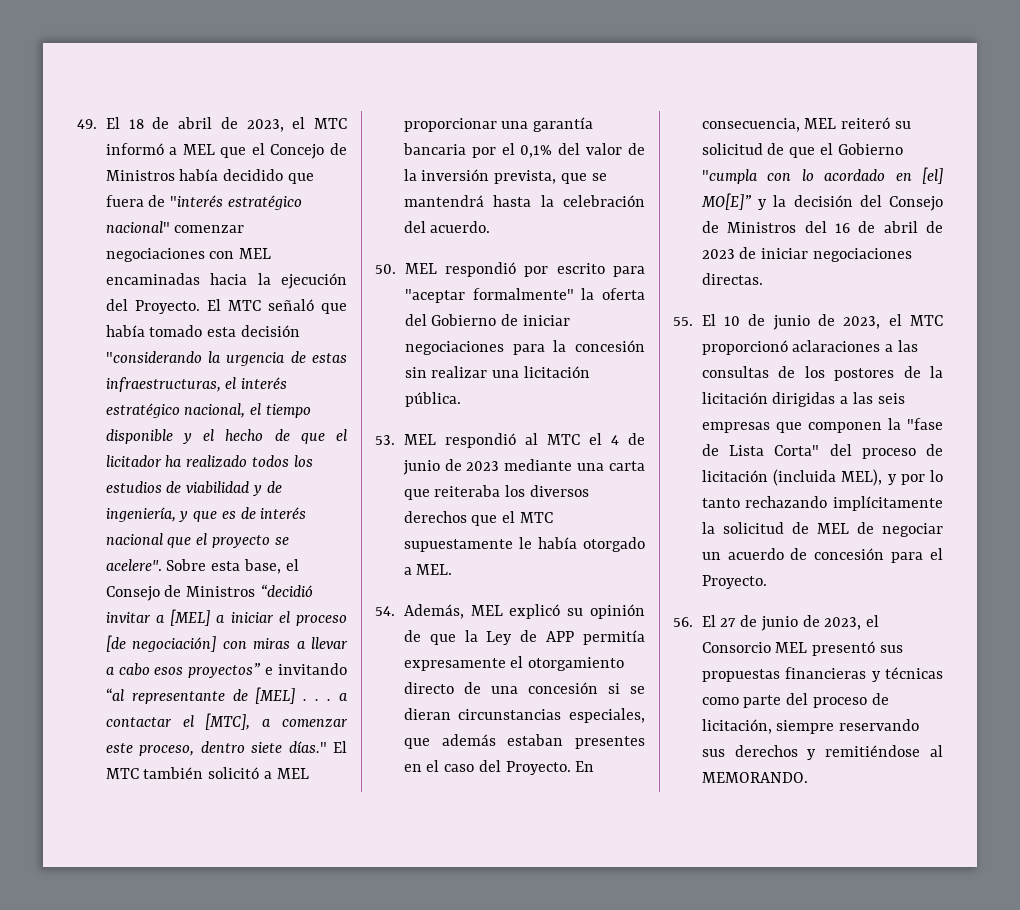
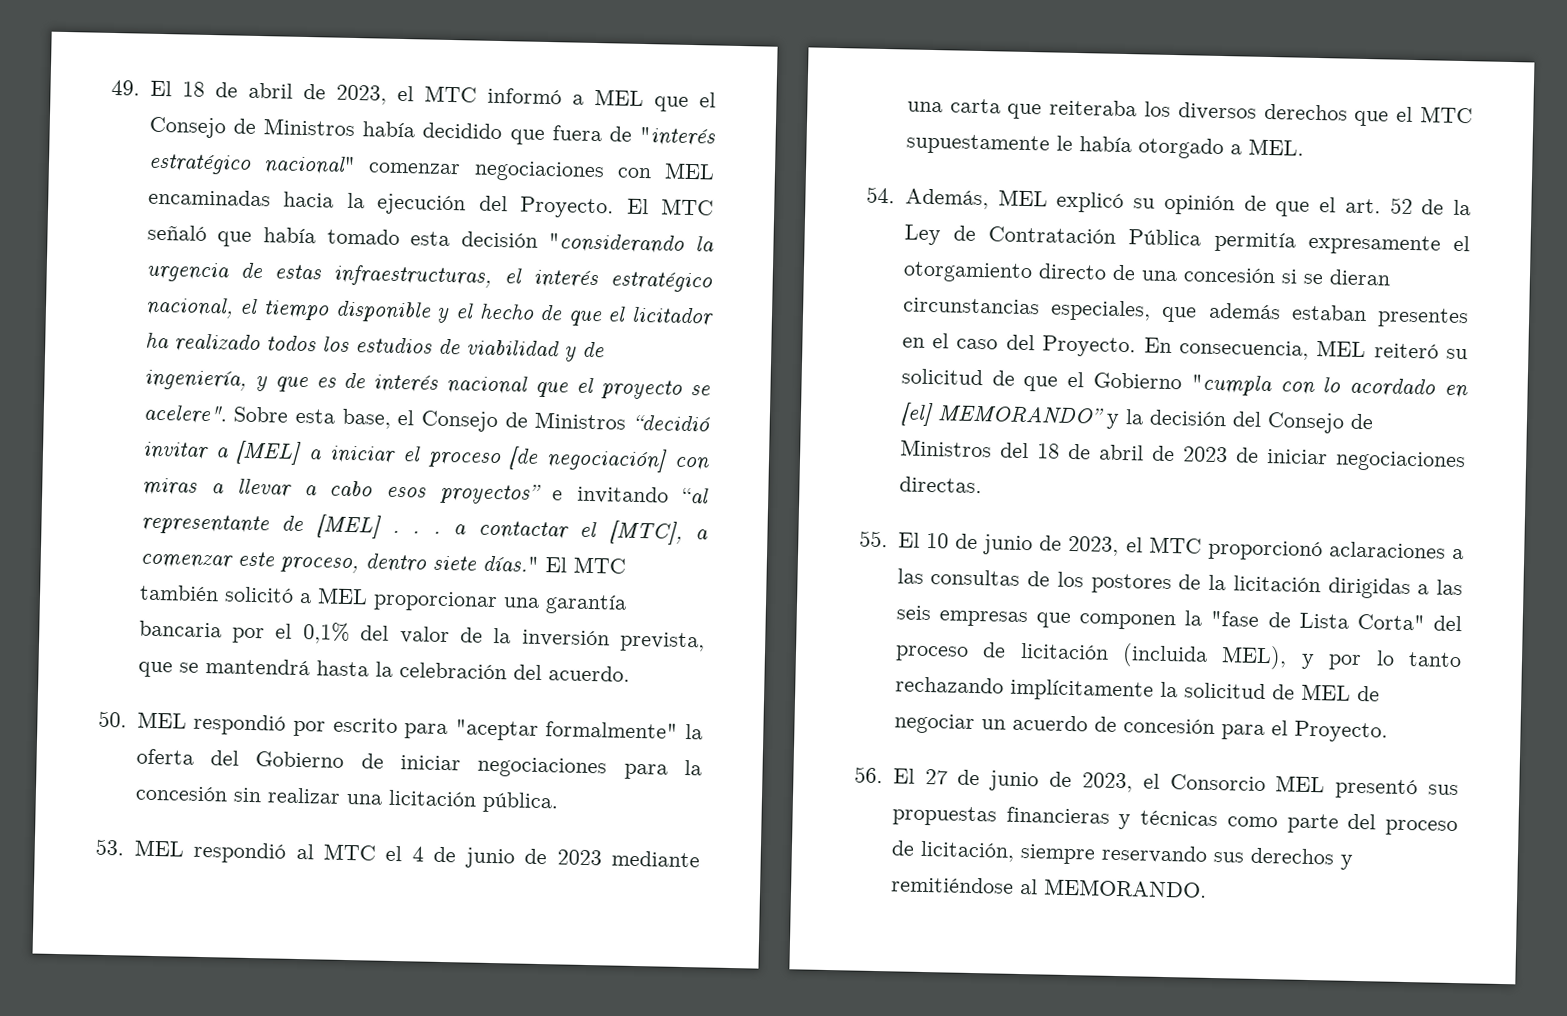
[270,144,325,159] Concejo -> [148,116,226,139] Consejo
(456, 639) none -> [1319,197,1445,215] el art. 52 de
[546,631,575,642] APP -> [988,226,1202,246] Contratación Pública
[700,193,752,210] MO[E]” -> [936,404,1104,425] MEMORANDO”
[834,223,850,233] 16 -> [1036,443,1060,459] 18

